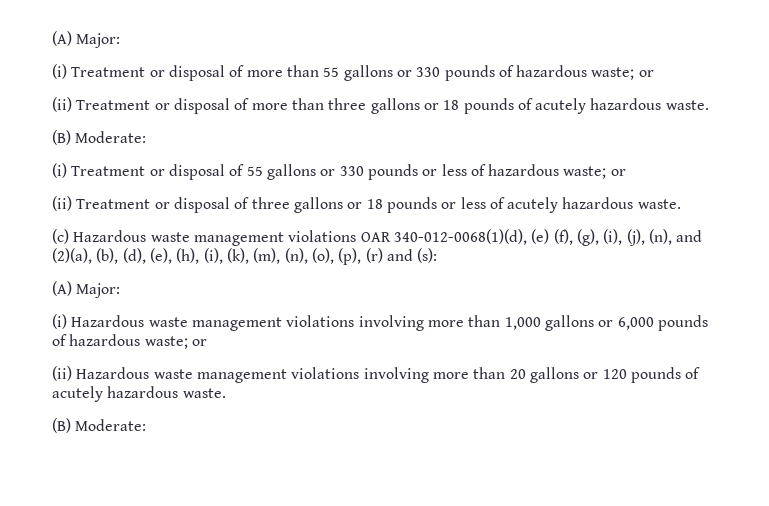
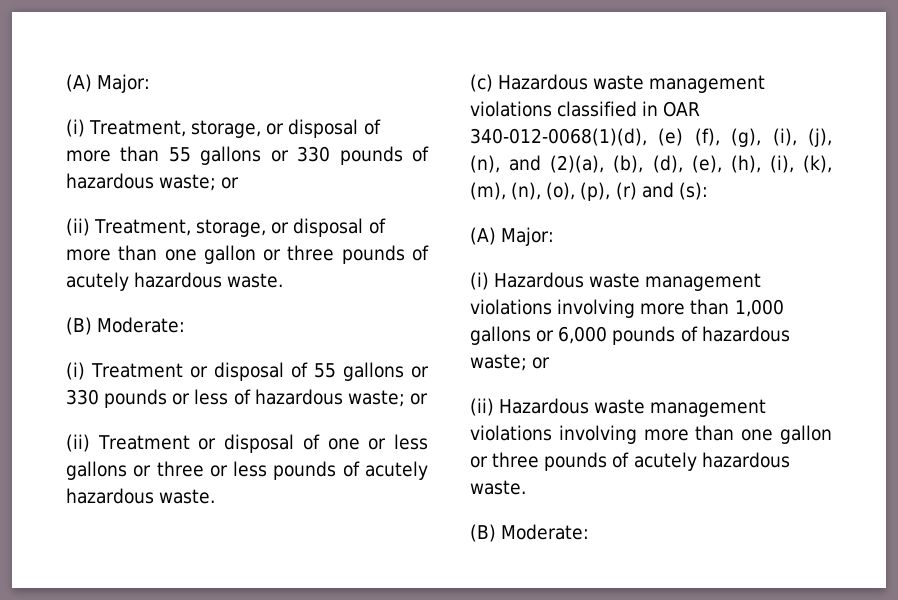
[52,31,121,48] [52,64,146,79] (A) Major: // (i) Treatment -> [66,74,151,93] [66,119,262,138] (A) Major: // (i) Treatment, storage,
[76,98,460,114] Treatment or disposal of more than three gallons or 18 -> [94,218,386,237] [66,245,335,264] Treatment, storage, or disposal of more than one gallon or three
[251,197,486,213] three gallons or 18 pounds or less -> [327,434,428,450] [66,461,337,480] one or less gallons or three or less pounds
(357, 236) none -> [557,101,659,117] classified in
[509,367,627,383] 20 gallons or 120 -> [741,425,832,444] [470,452,540,468] one gallon or three

